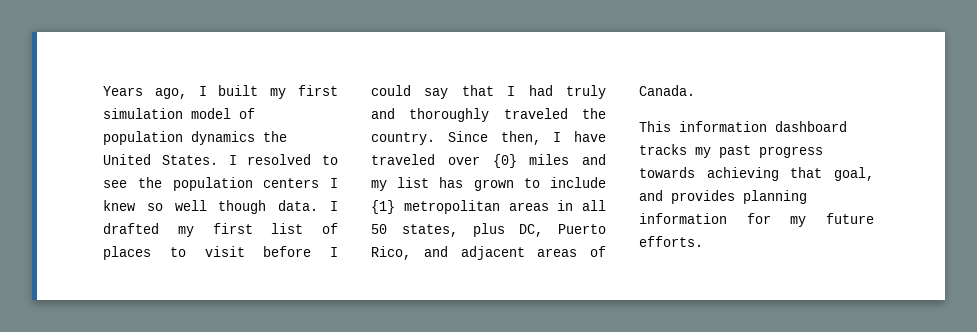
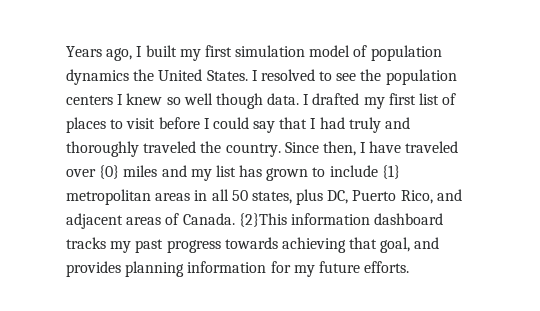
[639,121,671,132] // This -> [238,213,287,227] {2}This

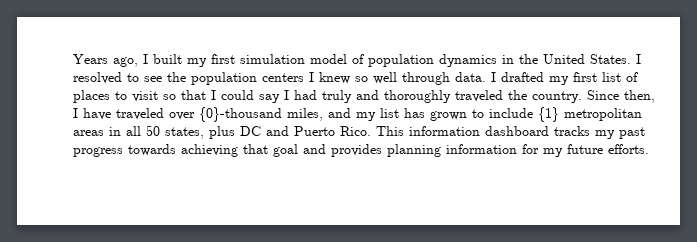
(129, 77) none -> [502,55,514,64] in
[215,93,263,109] though -> [402,72,450,85] through
[158,117,200,129] before -> [163,90,206,100] so that
[279,117,308,129] that -> (280, 98) none
[99,165,158,179] {0} miles -> [199,107,323,122] {0}-thousand miles,
[327,189,462,204] [66,213,287,229] DC, Puerto Rico, and adjacent areas of Canada. {2}This -> [240,126,404,136] DC and Puerto Rico. This
[380,237,411,253] goal, -> [273,144,298,157] goal

